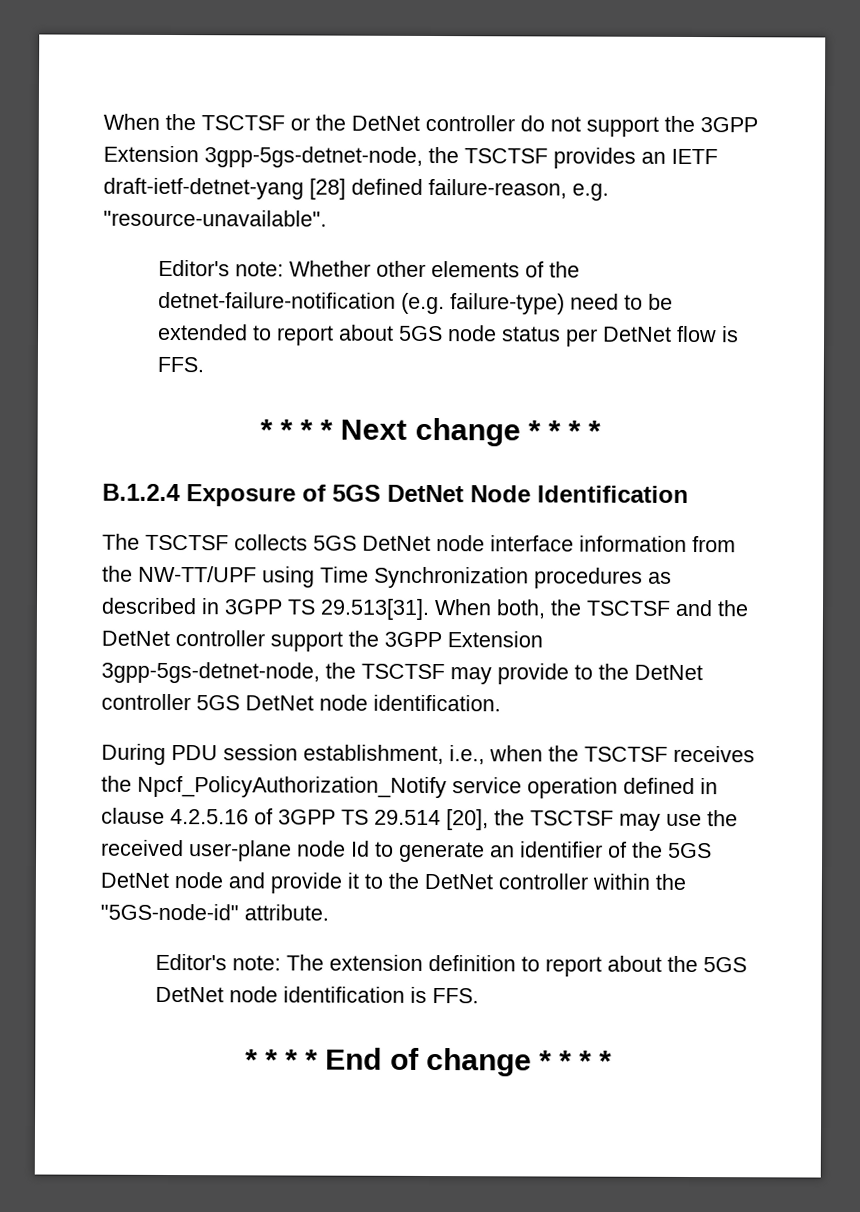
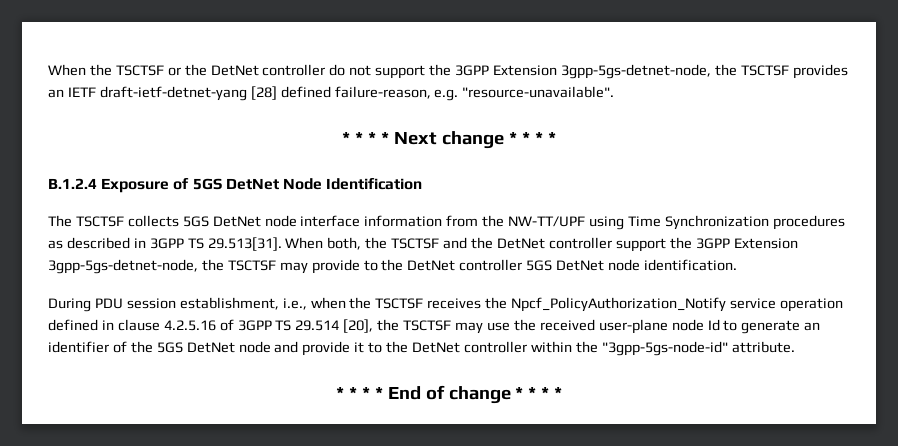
[157,259,580,278] [157,291,673,315] [157,323,739,347] [156,356,204,373] // Editor's note: Whether other elements of the detnet-failure-notification (e.g. failure-type) need to be extended to report about 5GS node status per DetNet flow is FFS. -> (615, 92) none
[100,903,239,921] "5GS-node-id" -> [601,341,728,356] "3gpp-5gs-node-id"
[154,953,747,977] [154,986,479,1004] // Editor's note: The extension definition to report about the 5GS DetNet node identification is FFS. -> (795, 347) none

